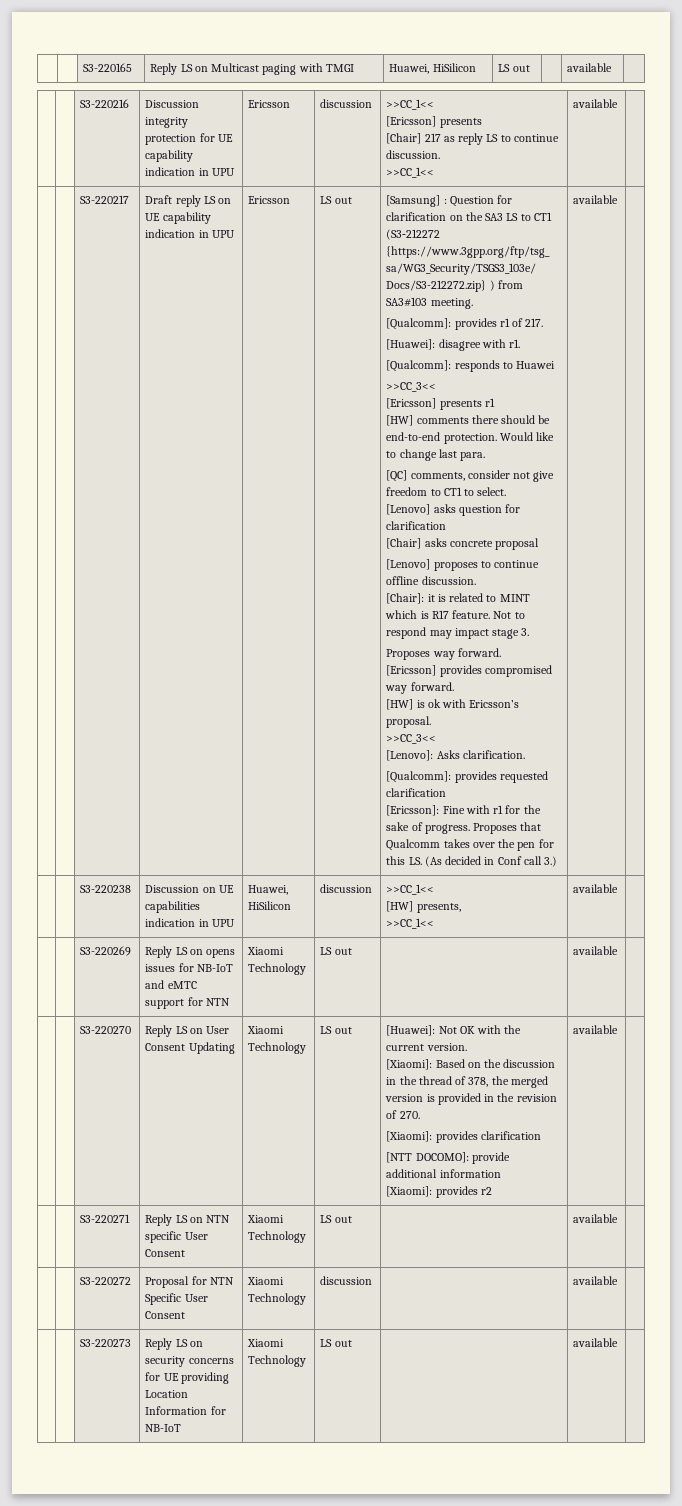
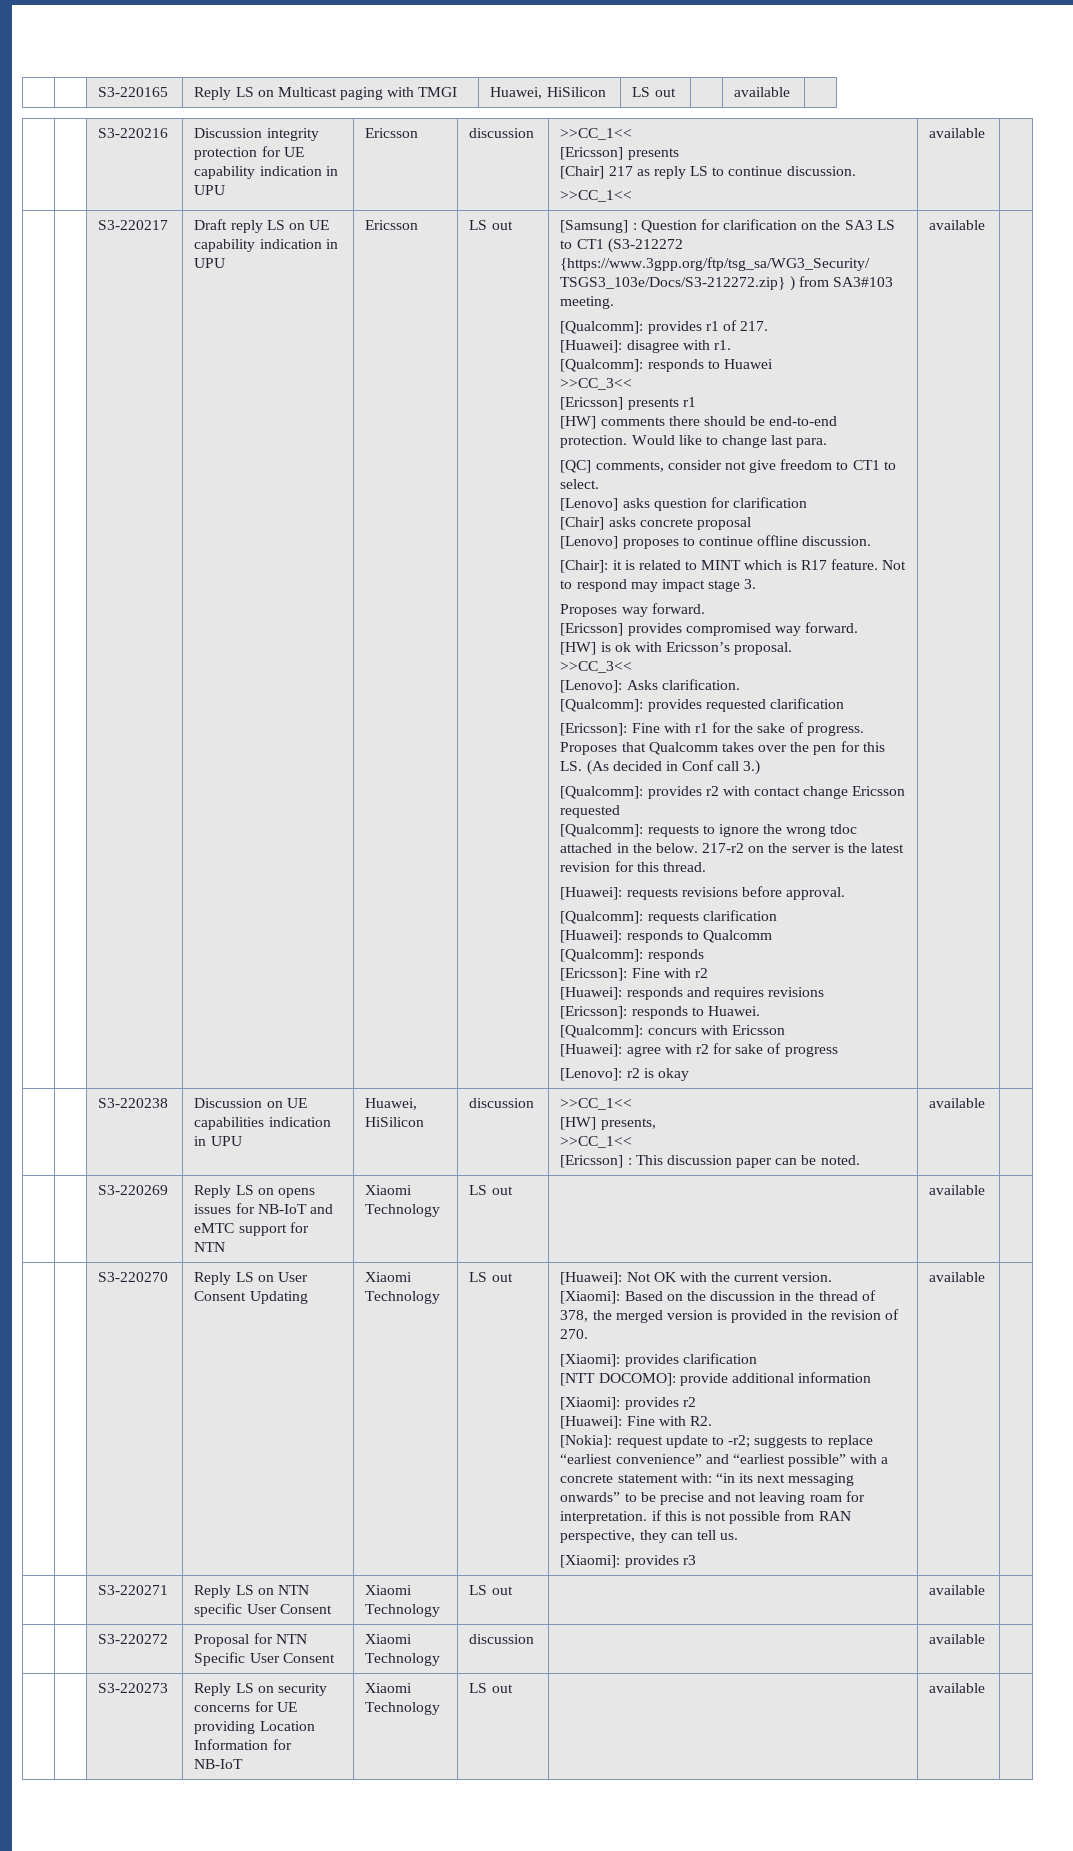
(558, 861) none -> [560,786,906,799] [560,805,621,818] [560,824,858,837] [560,843,905,853] [560,861,706,872] [560,886,846,900] [560,910,777,924] [560,930,772,943] [560,949,704,962] [560,968,708,981] [560,987,825,1000] [560,1006,760,1019] [560,1025,785,1038] [560,1043,838,1057] [560,1068,689,1081] // [Qualcomm]: provides r2 with contact change Ericsson requested // [Qualcomm]: requests to ignore the wrong tdoc attached in the below. 217-r2 on the server is the latest revision for this thread. // [Huawei]: requests revisions before approval. // [Qualcomm]: requests clarification // [Huawei]: responds to Qualcomm // [Qualcomm]: responds // [Ericsson]: Fine with r2 // [Huawei]: responds and requires revisions // [Ericsson]: responds to Huawei. // [Qualcomm]: concurs with Ericsson // [Huawei]: agree with r2 for sake of progress // [Lenovo]: r2 is okay
(435, 923) none -> [560,1155,860,1168] // [Ericsson] : This discussion paper can be noted.
(492, 1191) none -> [560,1416,712,1429] [560,1435,873,1448] [560,1454,889,1467] [560,1473,855,1486] [560,1491,865,1505] [560,1510,851,1524] [560,1530,739,1543] [560,1555,696,1568] // [Huawei]: Fine with R2. // [Nokia]: request update to -r2; suggests to replace “earliest convenience” and “earliest possible” with a concrete statement with: “in its next messaging onwards” to be precise and not leaving roam for interpretation. if this is not possible from RAN perspective, they can tell us. // [Xiaomi]: provides r3

